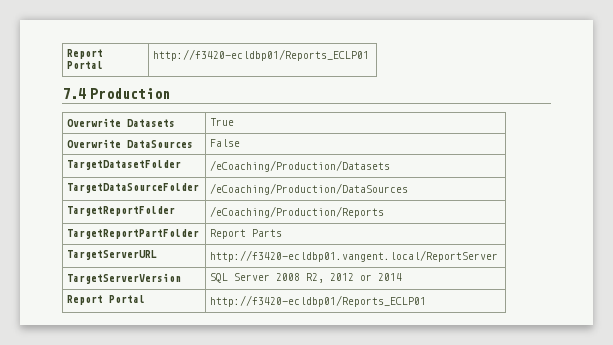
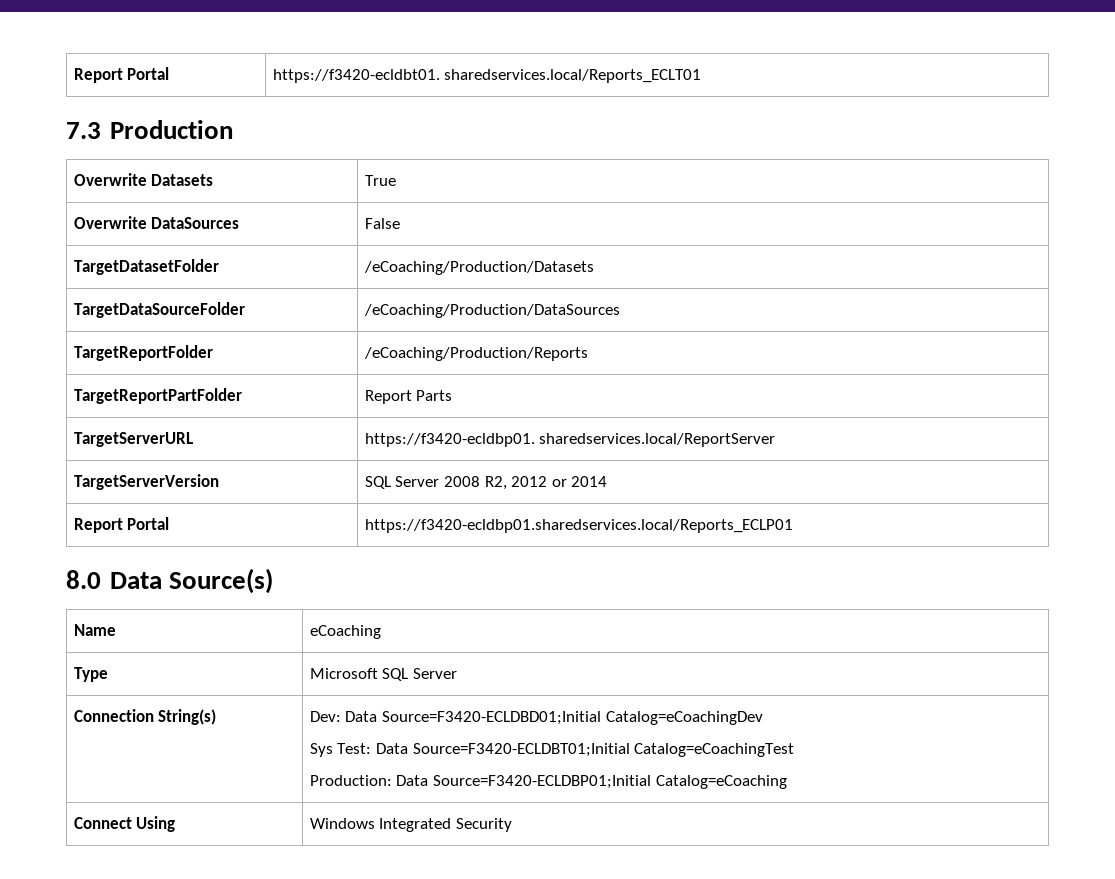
[67,49,104,59] [67,61,104,69] [153,49,370,61] [62,88,86,99] Report Portal | http://f3420-ecldbp01/Reports_ECLP01 // 7.4 -> [73,67,170,83] [272,69,702,83] [66,122,101,139] Report Portal | https://f3420-ecldbt01. sharedservices.local/Reports_ECLT01 // 7.3
[210,250,499,262] http://f3420-ecldbp01.vangent.local/ReportServer -> [364,433,776,447] https://f3420-ecldbp01. sharedservices.local/ReportServer
[210,295,427,307] http://f3420-ecldbp01/Reports_ECLP01 -> [364,519,793,533] [66,568,273,594] [73,624,116,636] [309,625,381,639] [73,667,108,682] [309,668,457,681] [73,709,217,725] [309,711,763,725] [309,743,795,757] [309,775,787,789] [73,816,176,832] [309,818,512,832] https://f3420-ecldbp01.sharedservices.local/Reports_ECLP01 // 8.0 Data Source(s) // Name | eCoaching // Type | Microsoft SQL Server // Connection String(s) | Dev: Data Source=F3420-ECLDBD01;Initial Catalog=eCoachingDev // Sys Test: Data Source=F3420-ECLDBT01;Initial Catalog=eCoachingTest // Production: Data Source=F3420-ECLDBP01;Initial Catalog=eCoaching // Connect Using | Windows Integrated Security

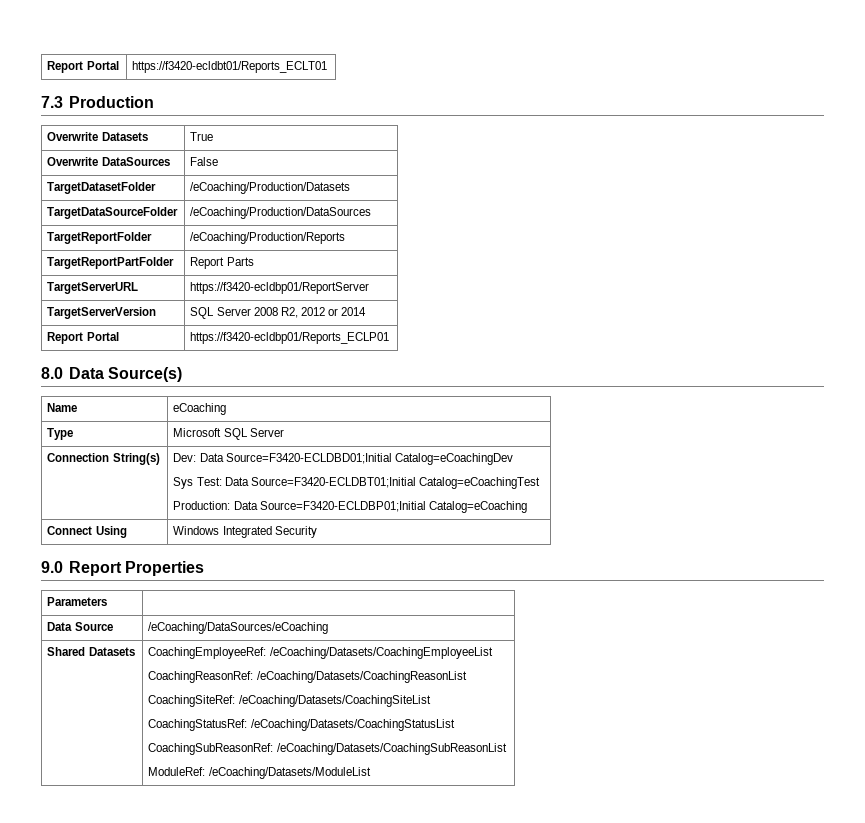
[73,67,170,83] [272,69,702,83] Report Portal | https://f3420-ecldbt01. sharedservices.local/Reports_ECLT01 -> [47,61,119,73] [132,61,328,73] Report Portal | https://f3420-ecldbt01/Reports_ECLT01
[364,433,776,447] https://f3420-ecldbp01. sharedservices.local/ReportServer -> [190,282,370,294] https://f3420-ecldbp01/ReportServer
[364,519,793,533] https://f3420-ecldbp01.sharedservices.local/Reports_ECLP01 -> [190,332,390,344] https://f3420-ecldbp01/Reports_ECLP01
(512, 825) none -> [41,561,205,576] [47,597,108,606] [47,622,113,631] [148,622,329,634] [47,647,135,656] [148,647,493,659] [148,671,467,683] [148,695,431,707] [148,719,455,731] [148,743,507,755] [148,767,371,779] // 9.0 Report Properties // Parameters | // Data Source | /eCoaching/DataSources/eCoaching // Shared Datasets | CoachingEmployeeRef: /eCoaching/Datasets/CoachingEmployeeList // CoachingReasonRef: /eCoaching/Datasets/CoachingReasonList // CoachingSiteRef: /eCoaching/Datasets/CoachingSiteList // CoachingStatusRef: /eCoaching/Datasets/CoachingStatusList // CoachingSubReasonRef: /eCoaching/Datasets/CoachingSubReasonList // ModuleRef: /eCoaching/Datasets/ModuleList

